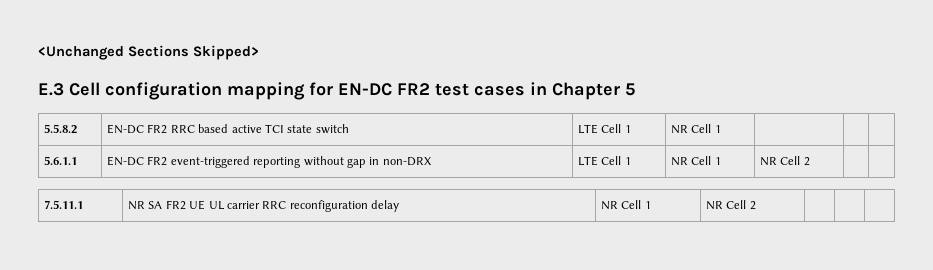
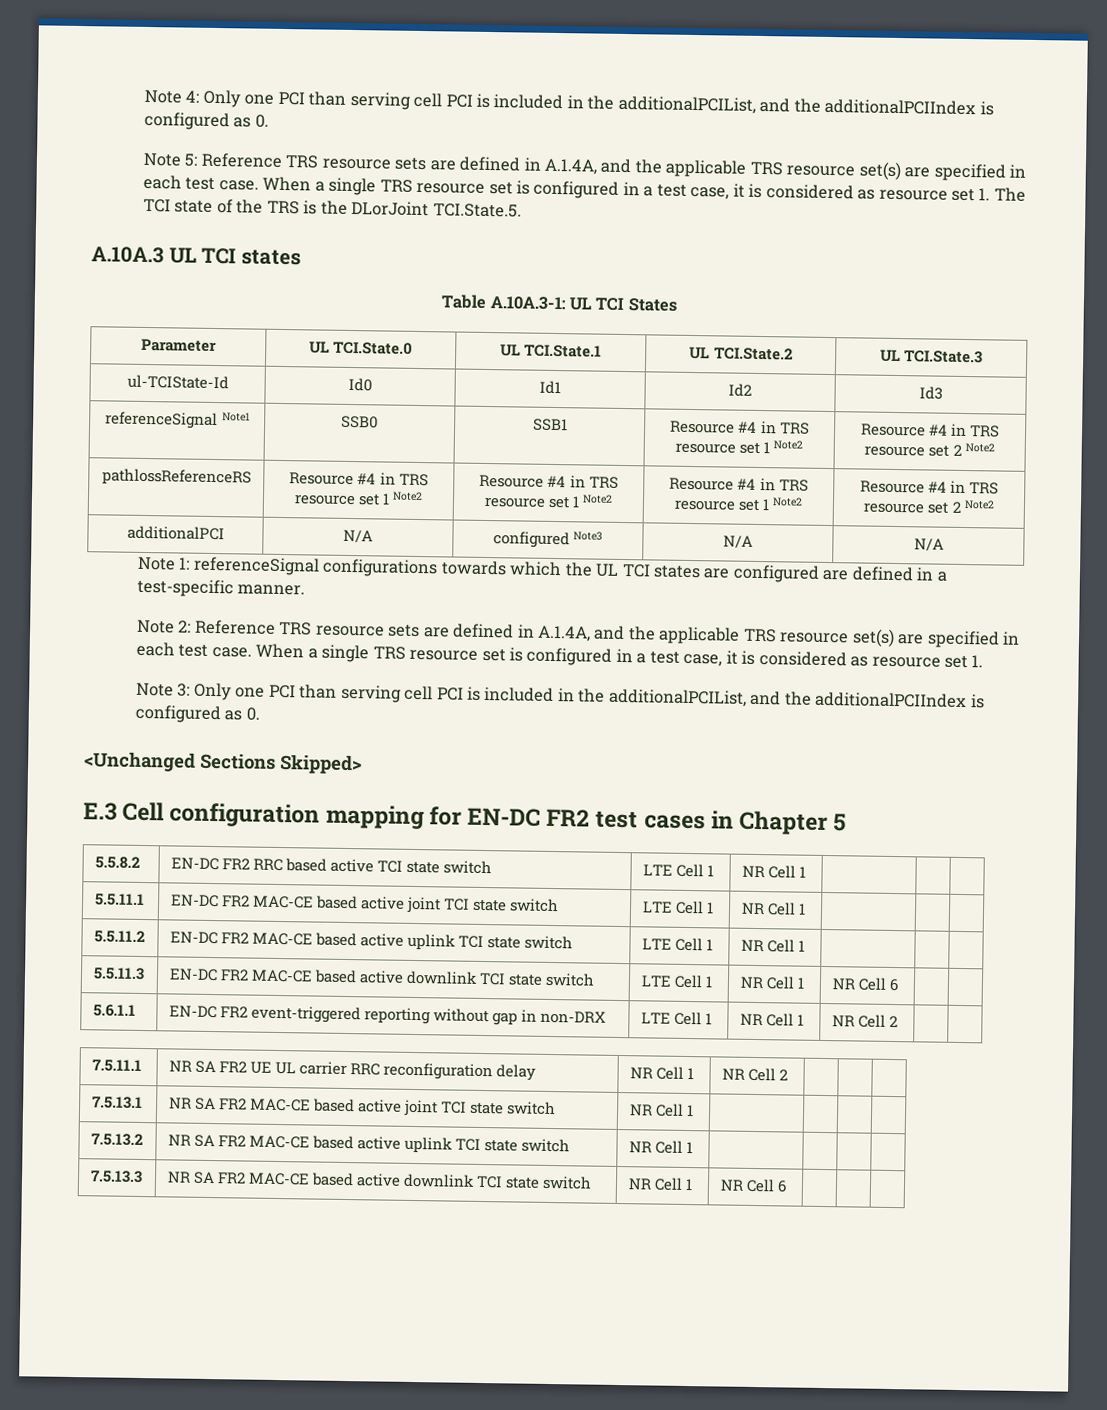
(38, 53) none -> [143,89,994,116] [143,111,269,131] [142,152,1027,182] [142,174,1026,202] [142,198,522,218] [91,246,301,266] [441,294,677,312] [141,338,217,353] [308,341,414,355] [499,344,603,358] [689,346,793,361] [879,349,984,364] [126,374,229,390] [347,377,373,392] [539,380,561,395] [727,383,752,397] [918,386,943,400] [105,411,250,430] [341,415,379,429] [532,418,568,432] [670,420,810,435] [674,440,804,454] [859,423,1001,438] [864,443,995,457] [101,468,252,487] [289,472,429,487] [293,491,424,506] [479,474,619,489] [483,494,614,509] [669,477,809,492] [673,497,804,511] [859,480,1000,495] [863,499,995,514] [126,525,225,541] [343,529,373,543] [492,531,604,549] [722,535,753,548] [913,538,944,551] [136,556,947,583] [136,578,306,598] [136,619,1021,649] [135,641,984,669] [135,682,985,709] [134,704,260,724] Note 4: Only one PCI than serving cell PCI is included in the additionalPCIList, and the additionalPCIIndex is configured as 0. // Note 5: Reference TRS resource sets are defined in A.1.4A, and the applicable TRS resource set(s) are specified in each test case. When a single TRS resource set is configured in a test case, it is considered as resource set 1. The TCI state of the TRS is the DLorJoint TCI.State.5. // A.10A.3 UL TCI states // Table A.10A.3-1: UL TCI States // Parameter | UL TCI.State.0 | UL TCI.State.1 | UL TCI.State.2 | UL TCI.State.3 // ul-TCIState-Id | Id0 | Id1 | Id2 | Id3 // referenceSignal Note1 | SSB0 | SSB1 | Resource #4 in TRS resource set 1 Note2 | Resource #4 in TRS resource set 2 Note2 // pathlossReferenceRS | Resource #4 in TRS resource set 1 Note2 | Resource #4 in TRS resource set 1 Note2 | Resource #4 in TRS resource set 1 Note2 | Resource #4 in TRS resource set 2 Note2 // additionalPCI | N/A | configured Note3 | N/A | N/A // Note 1: referenceSignal configurations towards which the UL TCI states are configured are defined in a test-specific manner. // Note 2: Reference TRS resource sets are defined in A.1.4A, and the applicable TRS resource set(s) are specified in each test case. When a single TRS resource set is configured in a test case, it is considered as resource set 1. // Note 3: Only one PCI than serving cell PCI is included in the additionalPCIList, and the additionalPCIIndex is configured as 0. //
(721, 129) none -> [94,893,145,907] [170,894,560,914] [641,900,714,915] [740,902,806,916] [93,930,145,944] [169,931,574,951] [641,937,713,952] [740,939,805,953] [92,967,145,981] [168,968,596,987] [640,974,713,989] [739,976,805,990] [831,977,899,992] // 5.5.11.1 | EN-DC FR2 MAC-CE based active joint TCI state switch | LTE Cell 1 | NR Cell 1 | | | // 5.5.11.2 | EN-DC FR2 MAC-CE based active uplink TCI state switch | LTE Cell 1 | NR Cell 1 | | | // 5.5.11.3 | EN-DC FR2 MAC-CE based active downlink TCI state switch | LTE Cell 1 | NR Cell 1 | NR Cell 6 | |
(756, 205) none -> [91,1096,143,1110] [168,1097,557,1117] [628,1103,694,1117] [90,1133,143,1147] [167,1134,571,1154] [628,1140,693,1154] [89,1170,143,1184] [166,1171,593,1190] [627,1177,693,1191] [719,1178,787,1193] // 7.5.13.1 | NR SA FR2 MAC-CE based active joint TCI state switch | NR Cell 1 | | | | // 7.5.13.2 | NR SA FR2 MAC-CE based active uplink TCI state switch | NR Cell 1 | | | | // 7.5.13.3 | NR SA FR2 MAC-CE based active downlink TCI state switch | NR Cell 1 | NR Cell 6 | | |

